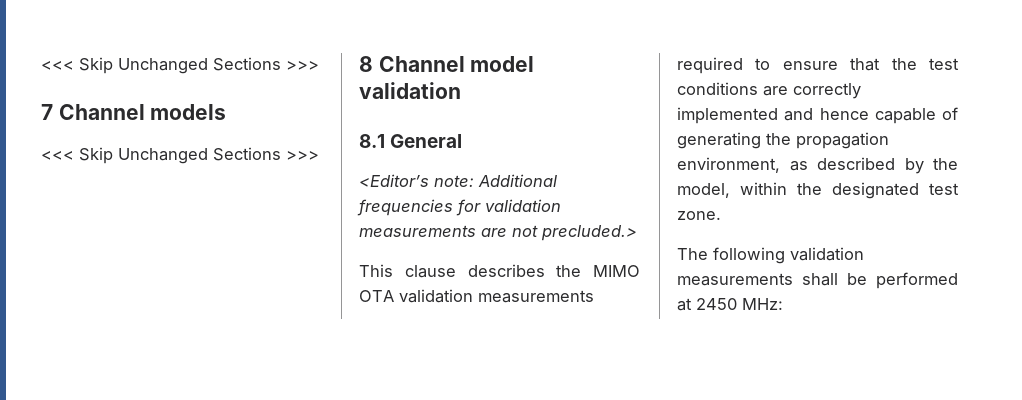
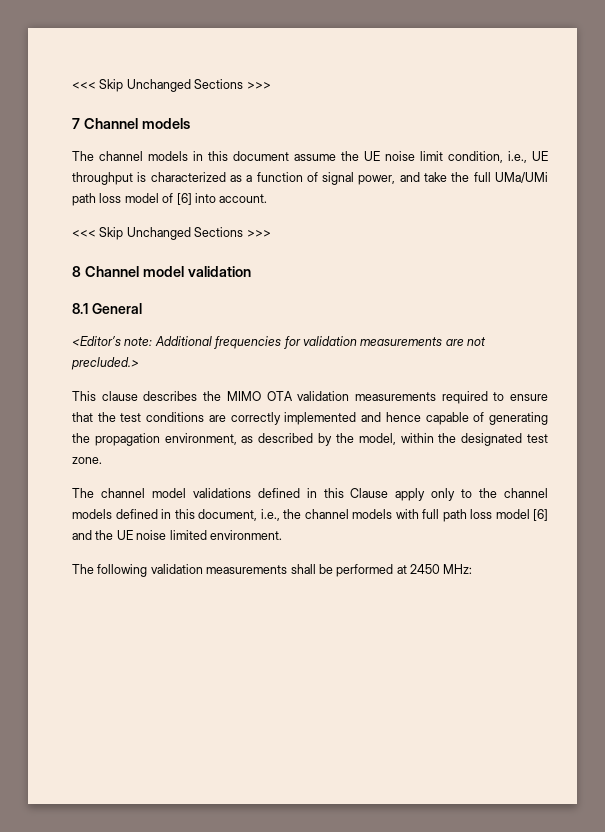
(227, 112) none -> [72,151,548,163] [72,172,549,185] [72,193,268,206] // The channel models in this document assume the UE noise limit condition, i.e., UE throughput is characterized as a function of signal power, and take the full UMa/UMi path loss model of [6] into account.
(721, 215) none -> [72,488,549,501] [72,509,548,522] [72,530,282,540] // The channel model validations defined in this Clause apply only to the channel models defined in this document, i.e., the channel models with full path loss model [6] and the UE noise limited environment.

